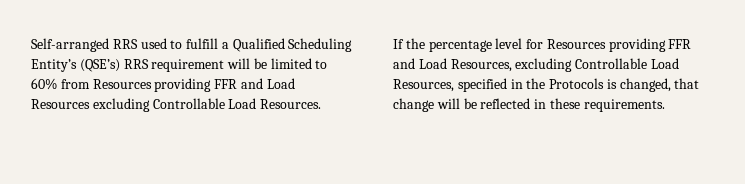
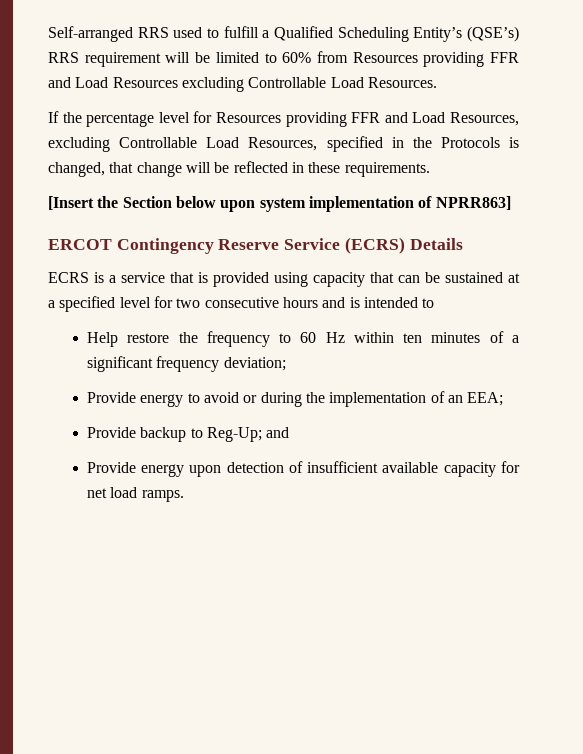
(665, 105) none -> [48,196,511,212] [48,237,463,254] [48,272,520,287] [48,296,435,312] [86,331,520,347] [86,356,286,372] [86,391,504,407] [86,427,290,442] [86,461,520,477] [86,487,184,502] // [Insert the Section below upon system implementation of NPRR863] // ERCOT Contingency Reserve Service (ECRS) Details // ECRS is a service that is provided using capacity that can be sustained at a specified level for two consecutive hours and is intended to // Help restore the frequency to 60 Hz within ten minutes of a significant frequency deviation; // Provide energy to avoid or during the implementation of an EEA; // Provide backup to Reg-Up; and // Provide energy upon detection of insufficient available capacity for net load ramps.

